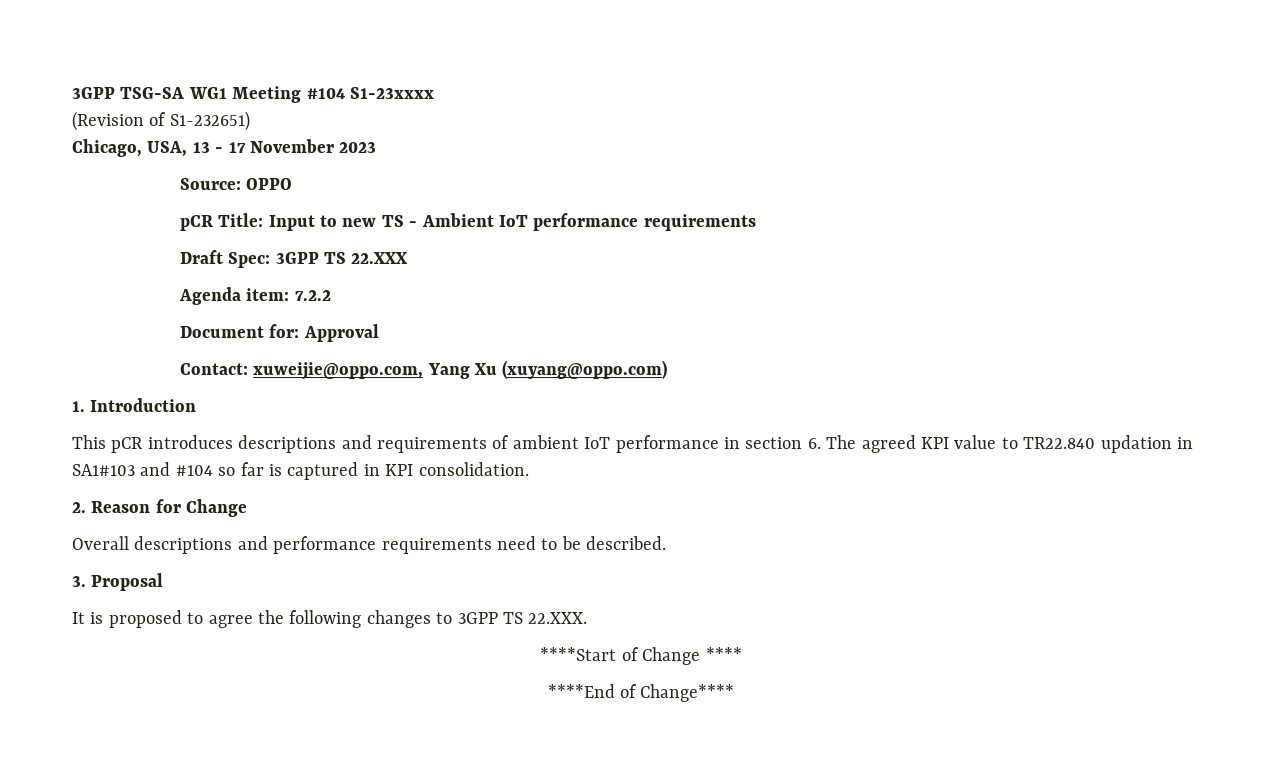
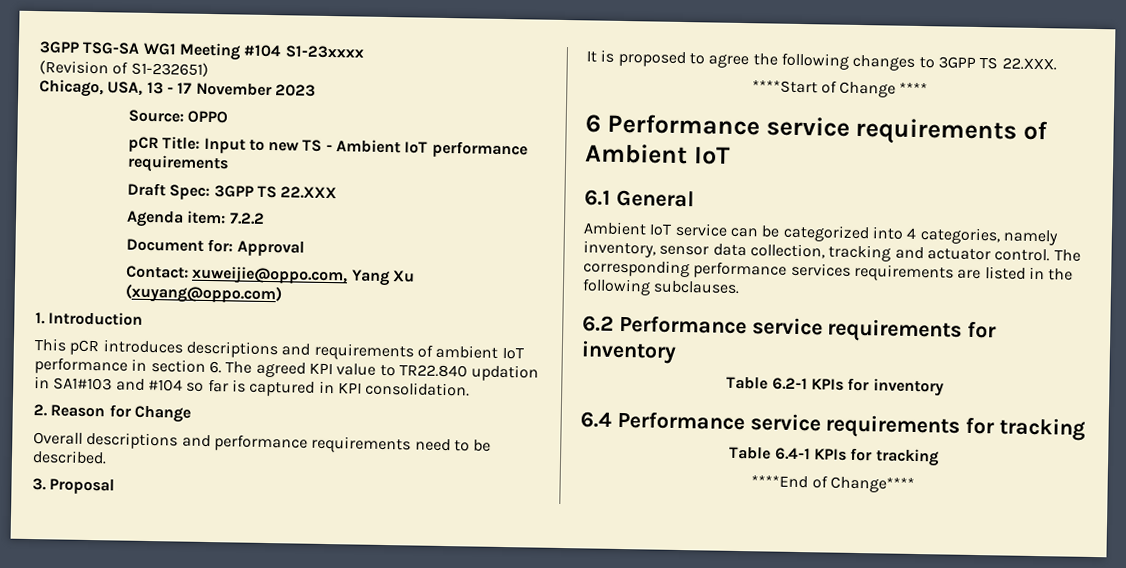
(742, 654) none -> [585,113,1048,146] [585,143,731,165] [584,189,695,208] [583,221,1058,246] [583,240,1081,262] [583,259,1074,282] [582,278,741,296] [582,315,998,343] [581,340,677,364] [726,376,944,397] [580,411,1087,441] [729,446,939,467] // 6 Performance service requirements of Ambient IoT // 6.1 General // Ambient IoT service can be categorized into 4 categories, namely inventory, sensor data collection, tracking and actuator control. The corresponding performance services requirements are listed in the following subclauses. // 6.2 Performance service requirements for inventory // Table 6.2-1 KPIs for inventory // 6.4 Performance service requirements for tracking // Table 6.4-1 KPIs for tracking

